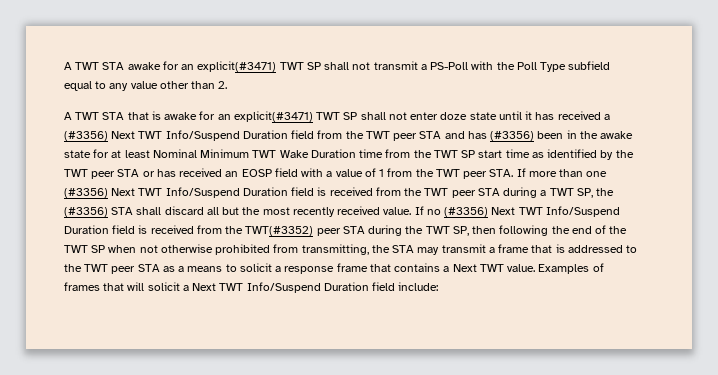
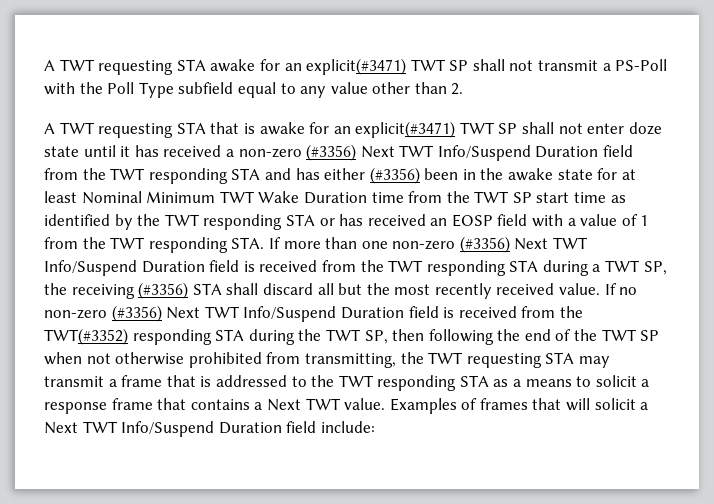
[64,62,100,70] A TWT -> [44,59,174,75] A TWT requesting
(100, 116) none -> [98,123,174,138] requesting
(610, 117) none -> [238,148,302,158] non-zero
[393,133,418,141] peer -> [148,168,228,184] responding
(487, 135) none -> [324,168,366,180] either
[91,171,116,179] peer -> [203,214,283,230] responding
[463,171,488,179] peer -> [148,237,228,253] responding
(608, 174) none -> [392,240,456,250] non-zero
[451,190,476,198] peer -> [426,260,506,276] responding
(615, 192) none -> [71,284,135,299] receiving
(441, 212) none -> [44,309,107,319] non-zero
[316,228,341,236] peer -> [132,329,212,345] responding
(390, 249) none -> [428,352,542,368] TWT requesting
[111,266,136,274] peer -> [377,375,457,391] responding

